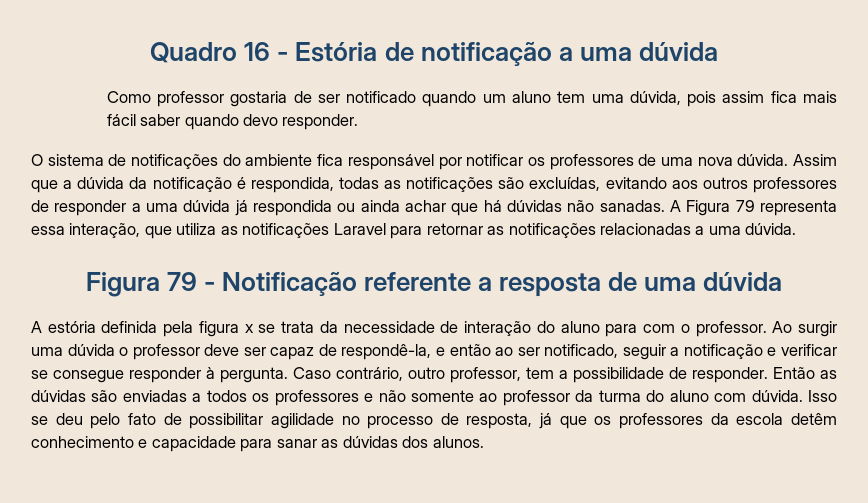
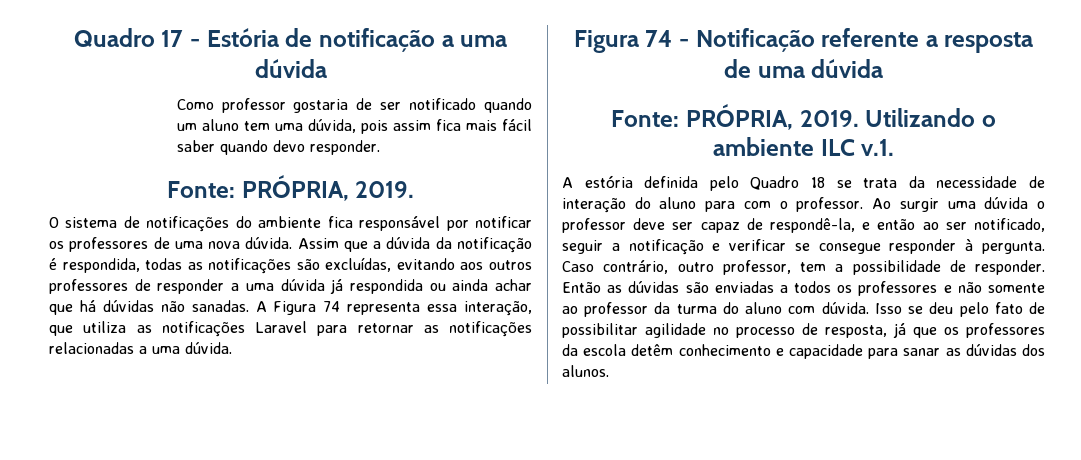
[150,42,271,63] Quadro 16 -> [73,28,184,47] Quadro 17
(359, 122) none -> [166,175,415,201] // Fonte: PRÓPRIA, 2019.
[735,200,755,212] 79 -> [323,301,341,312] 74
[166,272,197,291] 79 -> [645,30,673,47] 74
(783, 281) none -> [611,104,996,130] [712,137,895,156] // Fonte: PRÓPRIA, 2019. Utilizando o ambiente ILC v.1.
[163,321,254,337] pela figura x -> [709,176,825,191] pelo Quadro 18

